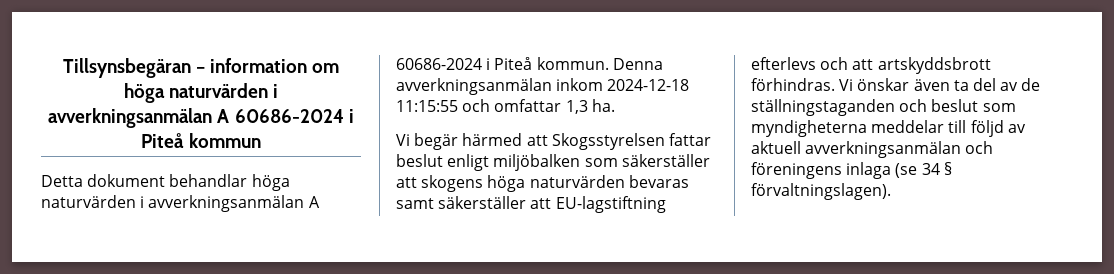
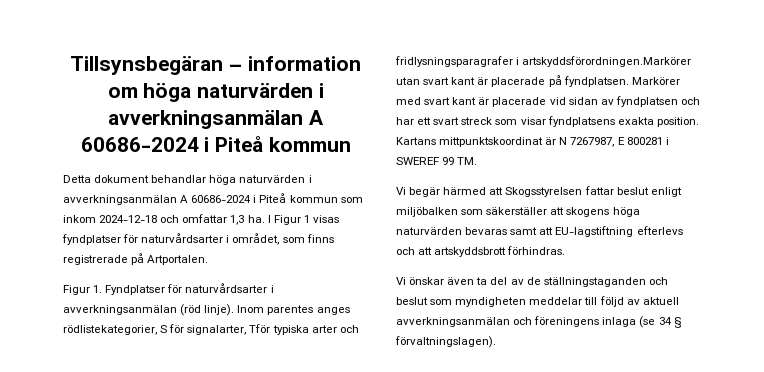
[536,57,663,70] [396,78,552,95] kommun. Denna avverkningsanmälan -> [289,195,363,203] kommun som
[396,100,458,112] 11:15:55 -> (158, 219) none
(615, 105) none -> [267,215,339,225] [62,233,334,245] [63,253,209,265] [63,283,274,295] [63,304,350,316] [63,324,359,335] [395,56,692,67] [396,75,680,87] [396,96,700,107] [396,116,699,127] [396,137,669,147] [396,157,478,165] I Figur 1 visas fyndplatser för naturvårdsarter i området, som finns registrerade på Artportalen. // Figur 1. Fyndplatser för naturvårdsarter i avverkningsanmälan (röd linje). Inom parentes anges rödlistekategorier, S för signalarter, Tför typiska arter och fridlysningsparagrafer i artskyddsförordningen.Markörer utan svart kant är placerade på fyndplatsen. Markörer med svart kant är placerade vid sidan av fyndplatsen och har ett svart streck som visar fyndplatsens exakta position. Kartans mittpunktskoordinat är N 7267987, E 800281 i SWEREF 99 TM.
[438,196,527,209] säkerställer -> (538, 231) none
(835, 84) none -> (566, 250) //
[751,120,867,137] myndigheterna -> [455,297,527,307] myndigheten

